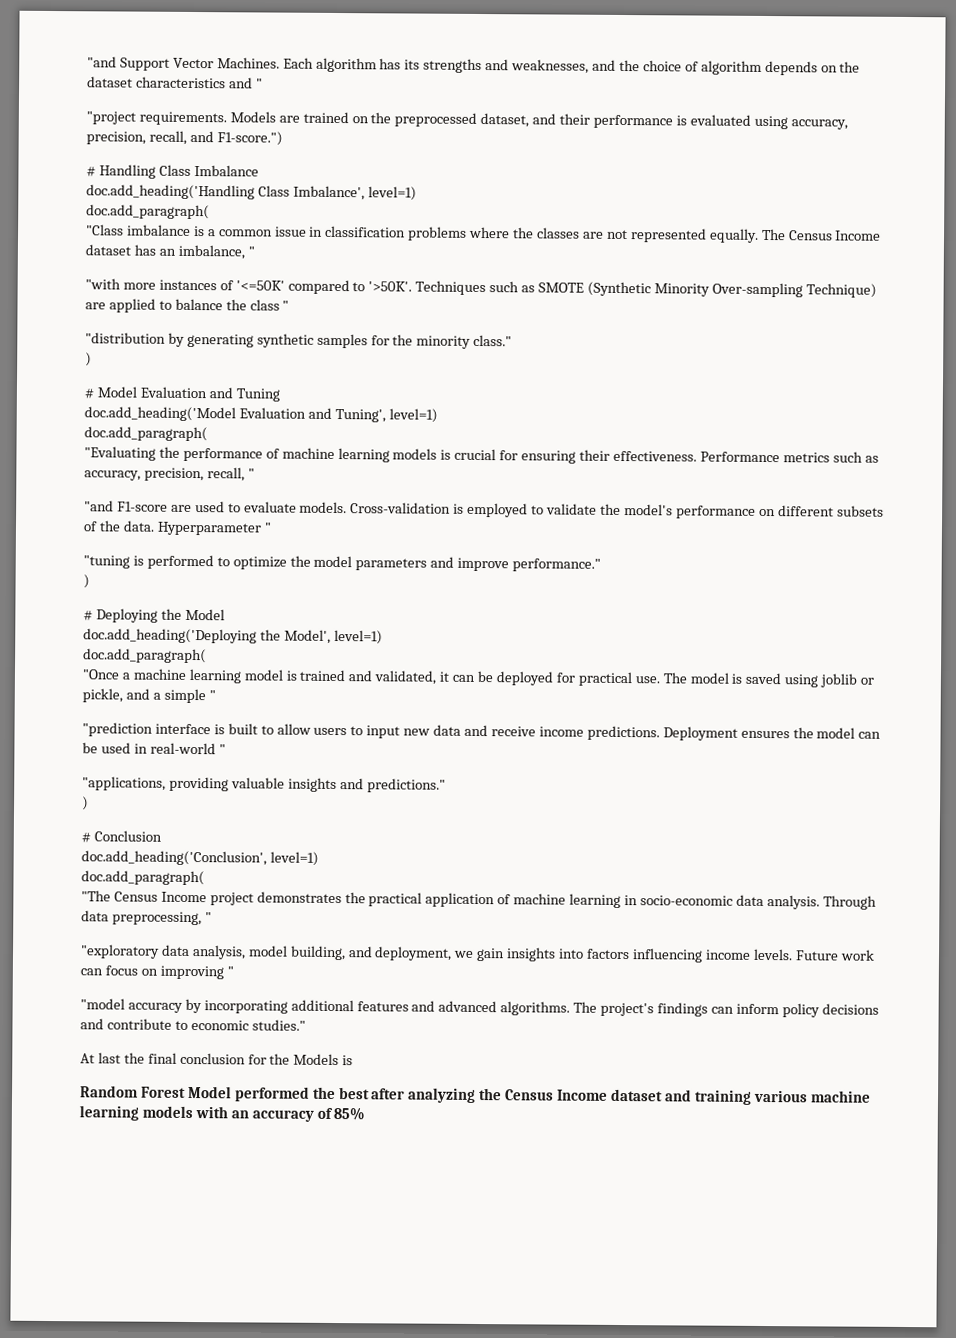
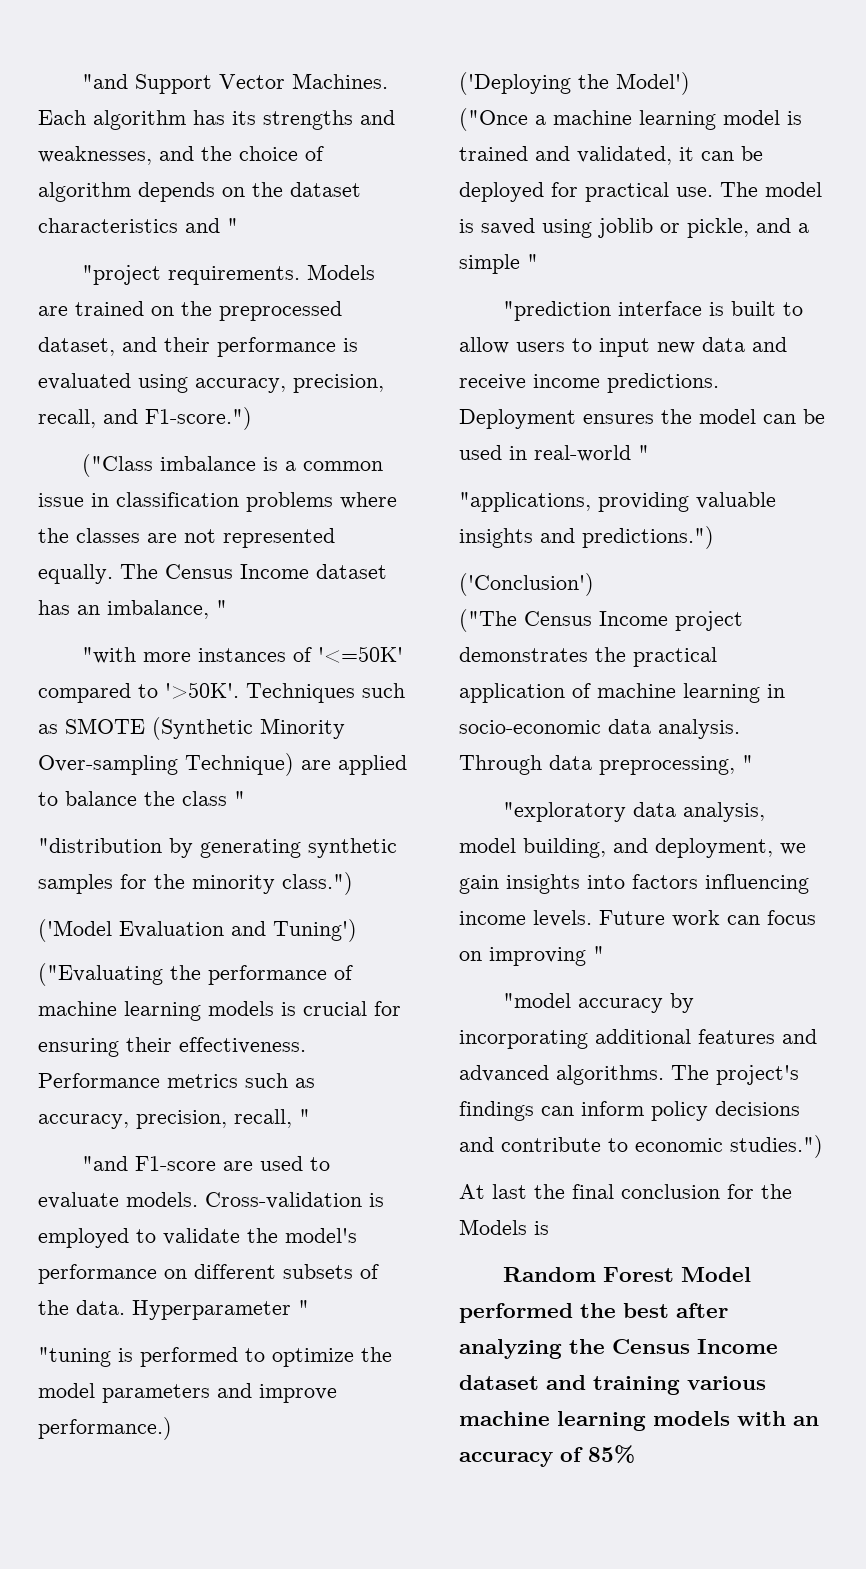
[86,164,259,179] [86,184,417,201] [86,204,210,220] [86,224,124,236] # Handling Class Imbalance // doc.add_heading('Handling Class Imbalance', level=1) // doc.add_paragraph( // "Class -> [82,454,154,477] ("Class
[473,334,513,347] [85,352,92,367] [84,386,280,402] [84,406,438,423] [84,426,208,442] [84,446,156,461] class." // ) // # Model Evaluation and Tuning // doc.add_heading('Model Evaluation and Tuning', level=1) // doc.add_paragraph( // "Evaluating -> [282,872,353,895] [38,919,357,942] [38,963,163,986] class.") // ('Model Evaluation and Tuning') // ("Evaluating
[512,558,602,572] [83,574,90,589] [83,608,225,623] [83,628,383,645] [83,648,207,664] [82,669,119,680] performance." // ) // # Deploying the Model // doc.add_heading('Deploying the Model', level=1) // doc.add_paragraph( // "Once -> [38,1417,172,1440] [459,72,690,95] [459,108,528,131] performance.) // ('Deploying the Model') // ("Once
[366,778,446,793] [82,796,89,811] [81,830,162,843] [81,850,319,866] [81,870,205,886] [81,890,111,902] predictions." // ) // # Conclusion // doc.add_heading('Conclusion', level=1) // doc.add_paragraph( // "The -> [582,526,714,549] [459,573,594,596] [459,609,517,632] predictions.") // ('Conclusion') // ("The
[251,1019,306,1031] studies." -> [730,1135,823,1158] studies.")

